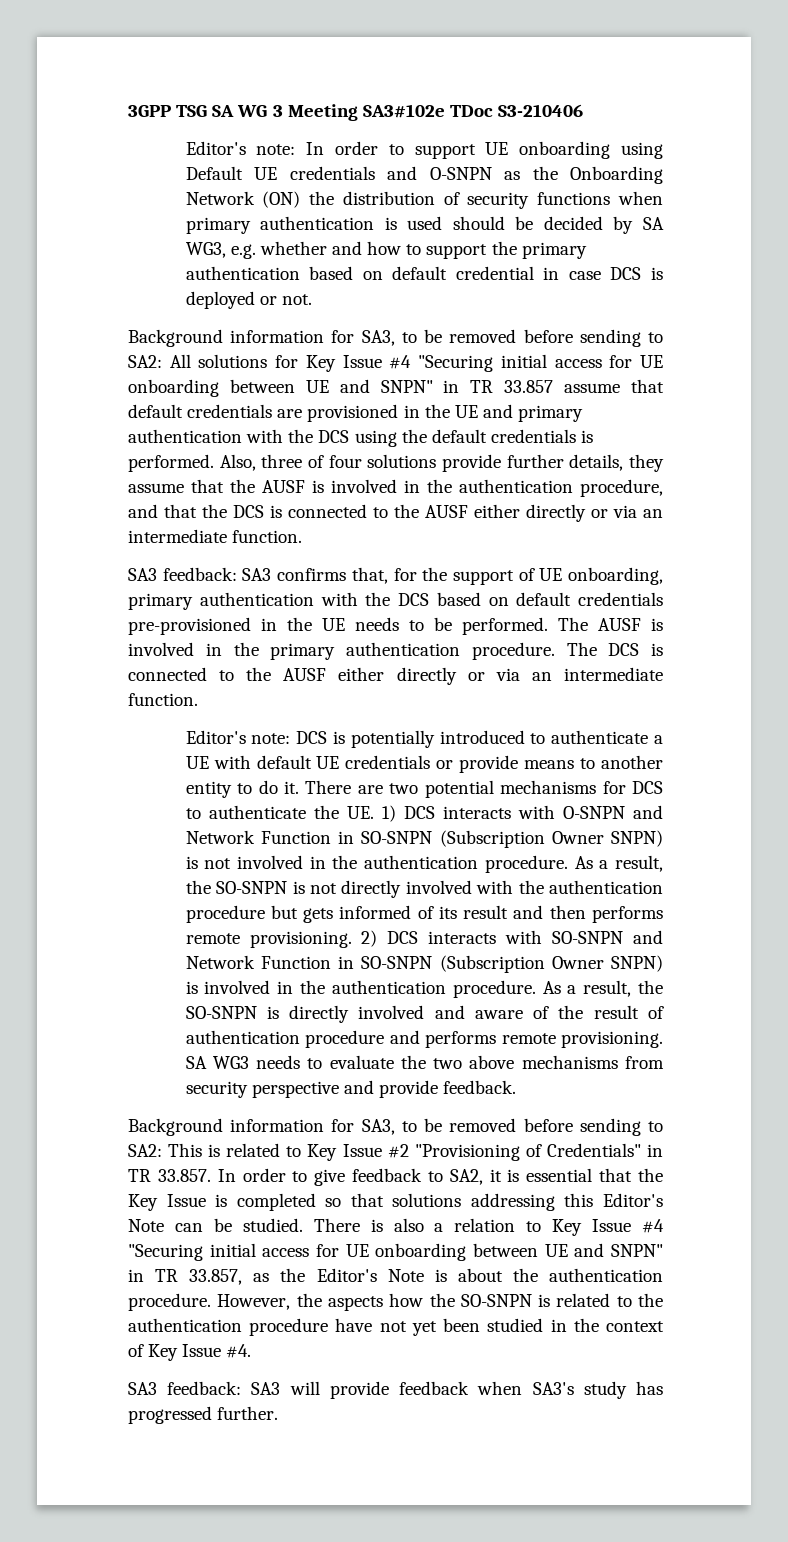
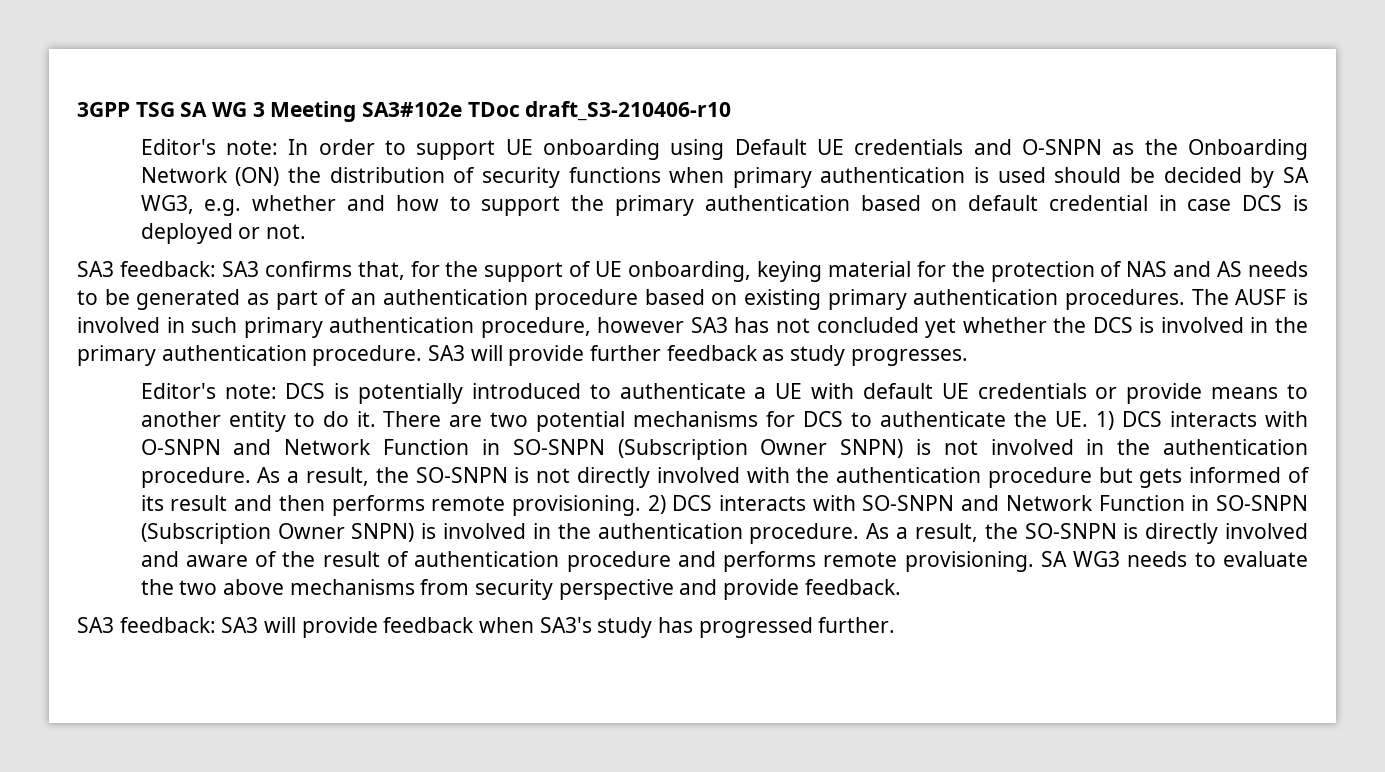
[498,104,584,117] S3-210406 -> [525,101,732,121] draft_S3-210406-r10
[128,329,663,347] [128,354,663,372] [128,379,665,397] [128,404,584,422] [128,429,594,447] [128,454,665,472] [128,479,663,497] [128,504,663,522] [128,529,303,543] // Background information for SA3, to be removed before sending to SA2: All solutions for Key Issue #4 "Securing initial access for UE onboarding between UE and SNPN" in TR 33.857 assume that default credentials are provisioned in the UE and primary authentication with the DCS using the default credentials is performed. Also, three of four solutions provide further details, they assume that the AUSF is involved in the authentication procedure, and that the DCS is connected to the AUSF either directly or via an intermediate function. -> (307, 231) none
[128,592,663,610] [128,617,548,635] primary authentication with the DCS based on default credentials pre-provisioned in the UE needs to be performed. -> [756,261,1308,282] [77,289,1186,310] keying material for the protection of NAS and AS needs to be generated as part of an authentication procedure based on existing primary authentication procedures.
[233,642,663,660] [128,667,663,685] [128,693,198,706] the primary authentication procedure. The DCS is connected to the AUSF either directly or via an intermediate function. -> [191,317,1309,338] [77,345,968,366] such primary authentication procedure, however SA3 has not concluded yet whether the DCS is involved in the primary authentication procedure. SA3 will provide further feedback as study progresses.
[128,1118,663,1136] [128,1143,663,1161] [128,1168,664,1186] [128,1193,663,1211] [128,1218,665,1236] [128,1243,664,1261] [128,1268,664,1285] [128,1293,664,1311] [128,1318,664,1336] [128,1344,252,1361] // Background information for SA3, to be removed before sending to SA2: This is related to Key Issue #2 "Provisioning of Credentials" in TR 33.857. In order to give feedback to SA2, it is essential that the Key Issue is completed so that solutions addressing this Editor's Note can be studied. There is also a relation to Key Issue #4 "Securing initial access for UE onboarding between UE and SNPN" in TR 33.857, as the Editor's Note is about the authentication procedure. However, the aspects how the SO-SNPN is related to the authentication procedure have not yet been studied in the context of Key Issue #4. -> (901, 587) none

